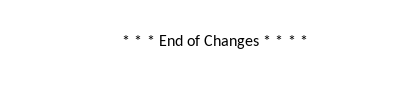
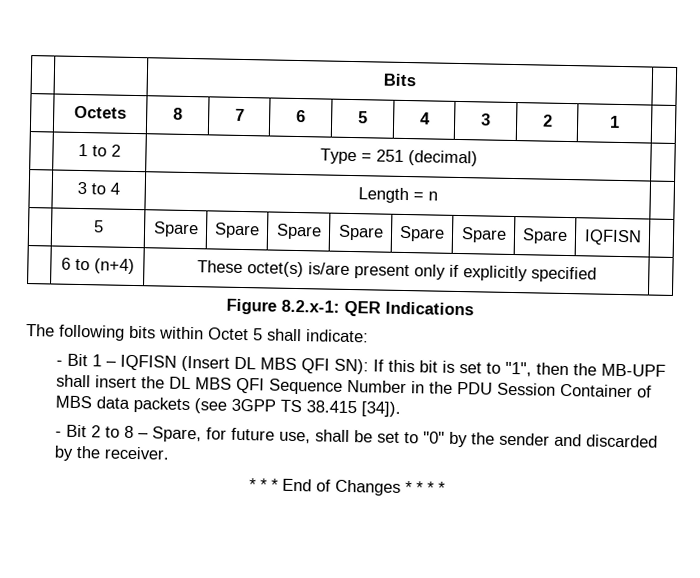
(122, 40) none -> [383,73,416,87] [74,105,127,119] [173,107,183,120] [234,108,245,122] [296,109,306,123] [358,111,368,124] [419,112,431,125] [481,113,491,126] [542,114,553,127] [610,115,620,128] [78,143,121,157] [319,148,478,167] [77,181,120,195] [357,187,438,204] [93,220,104,233] [152,221,199,238] [214,222,260,239] [275,223,322,240] [337,224,384,241] [399,225,445,242] [460,227,507,243] [522,228,568,245] [583,229,642,246] [60,257,135,275] [196,260,597,283] [225,298,474,317] [26,324,369,343] [55,353,666,377] [55,374,652,398] [54,395,401,417] [54,424,658,448] [53,445,170,461] | | Bits | // | Octets | 8 | 7 | 6 | 5 | 4 | 3 | 2 | 1 | // | 1 to 2 | Type = 251 (decimal) | // | 3 to 4 | Length = n | // | 5 | Spare | Spare | Spare | Spare | Spare | Spare | Spare | IQFISN | // | 6 to (n+4) | These octet(s) is/are present only if explicitly specified | // Figure 8.2.x-1: QER Indications // The following bits within Octet 5 shall indicate: // - Bit 1 – IQFISN (Insert DL MBS QFI SN): If this bit is set to "1", then the MB-UPF shall insert the DL MBS QFI Sequence Number in the PDU Session Container of MBS data packets (see 3GPP TS 38.415 [34]). // - Bit 2 to 8 – Spare, for future use, shall be set to "0" by the sender and discarded by the receiver. //

